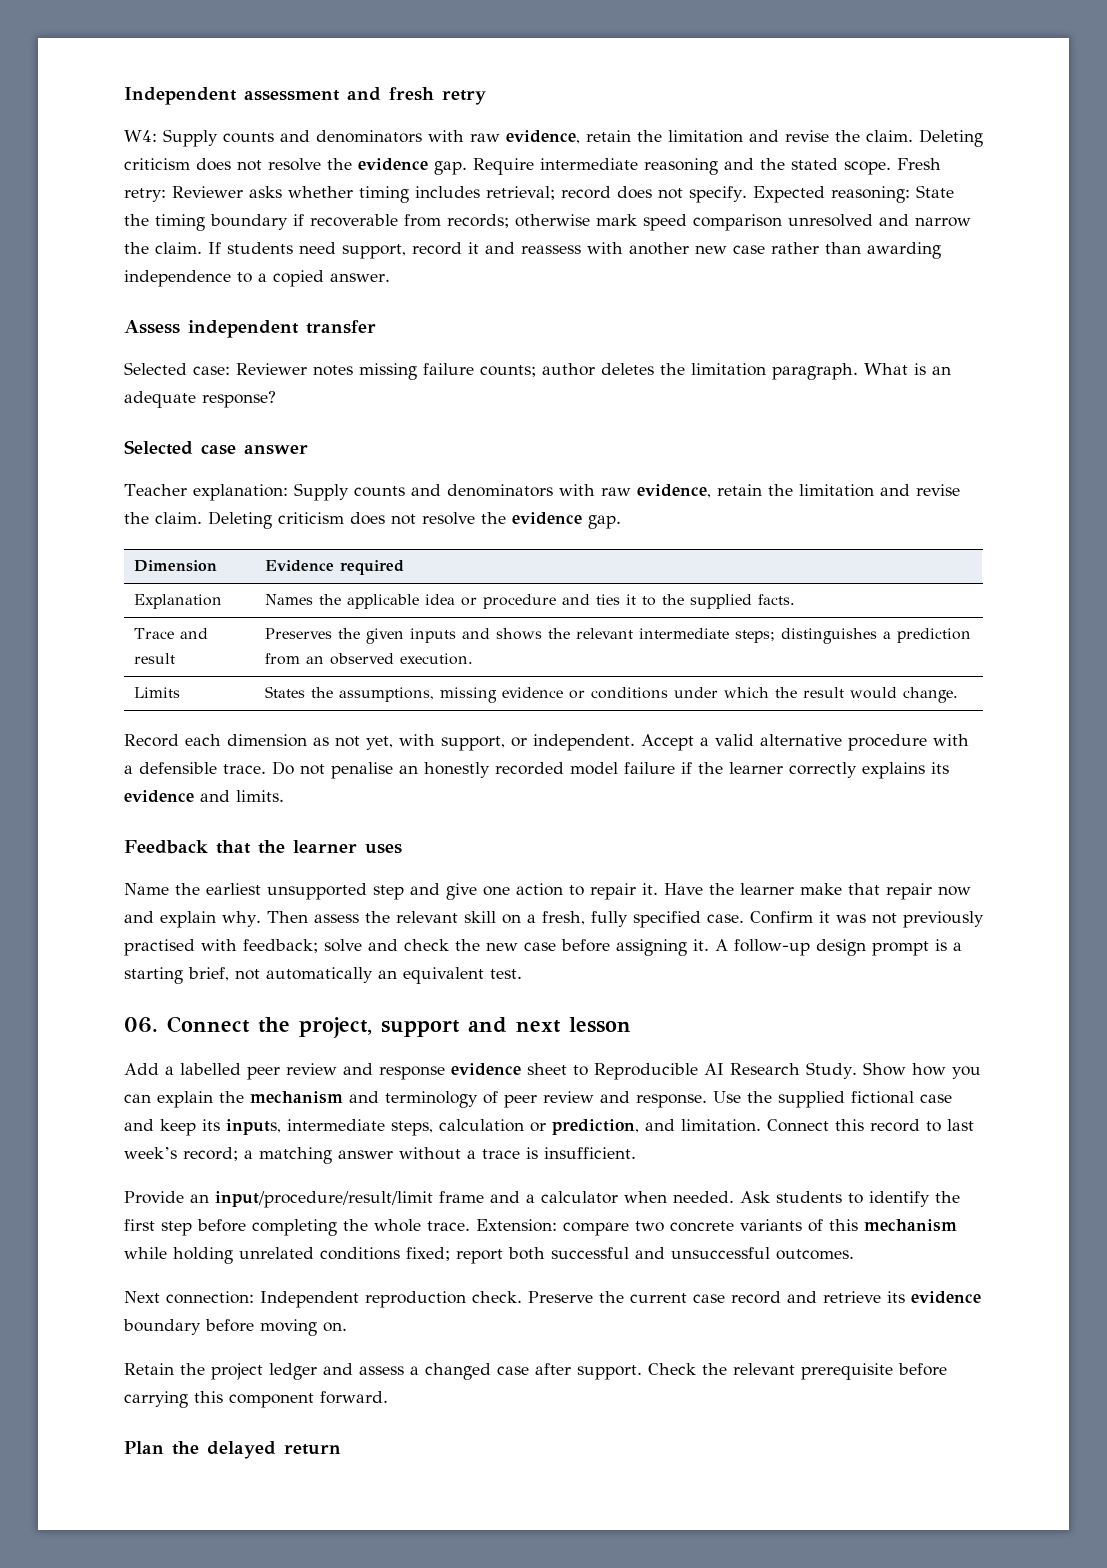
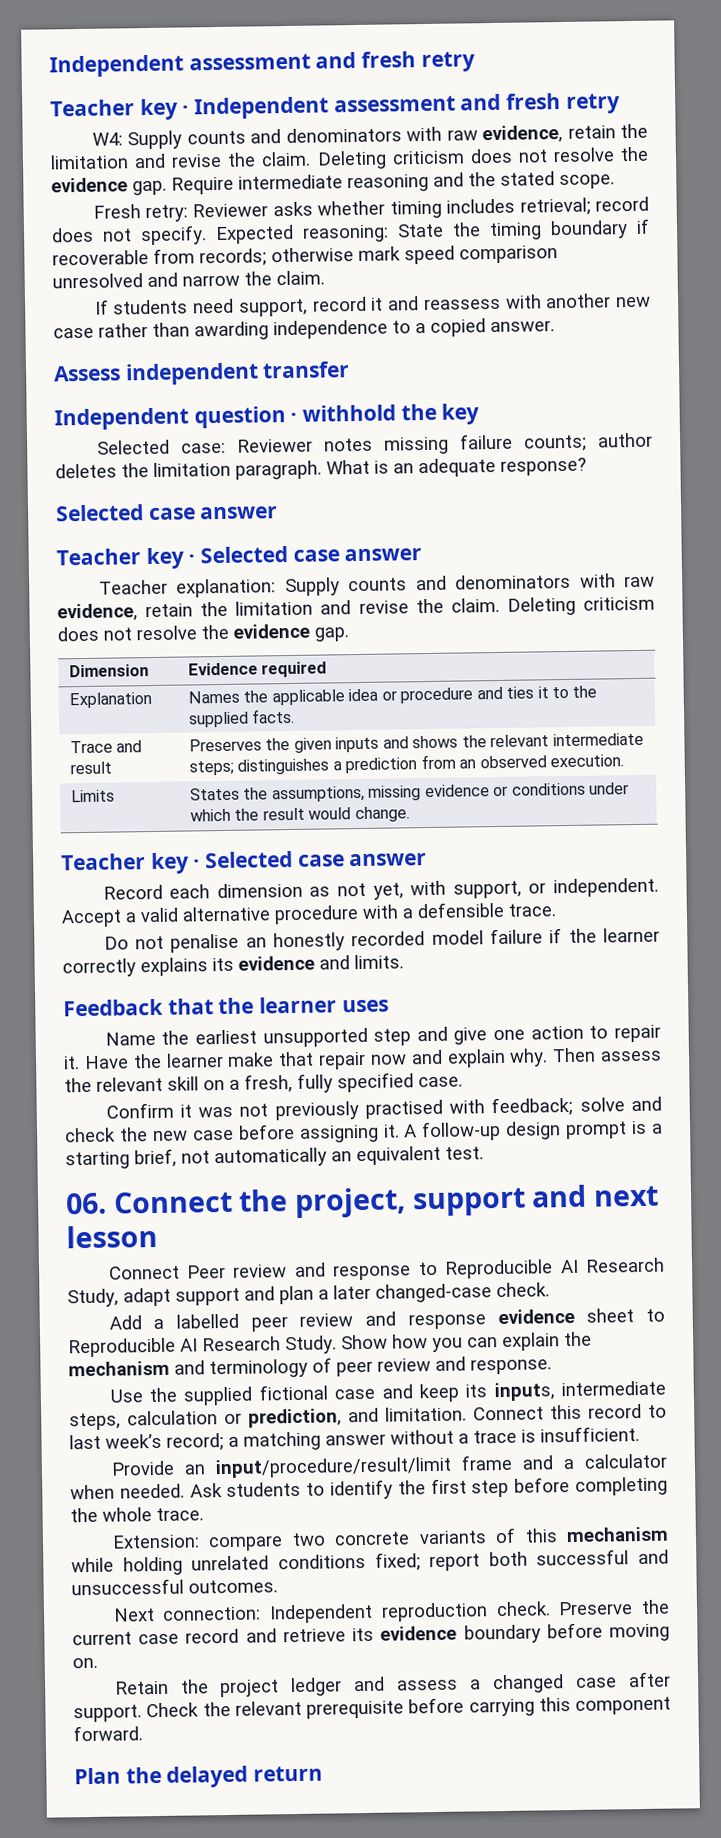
[124,87,486,105] Independent assessment and fresh retry -> [49,51,475,78] [50,93,620,121] Independent assessment and fresh retry // Teacher key · Independent assessment and fresh retry
(891, 168) none -> (615, 182) //
(202, 248) none -> (325, 278) //
(376, 327) none -> [54,403,480,431] // Independent question · withhold the key
(308, 449) none -> [56,546,423,570] // Teacher key · Selected case answer
(958, 695) none -> [61,850,428,875] // Teacher key · Selected case answer
(266, 769) none -> (556, 910) //
(744, 918) none -> (463, 1082) //
(631, 1025) none -> [108,1257,665,1281] [67,1282,550,1308] // Connect Peer review and response to Reproducible AI Research Study, adapt support and plan a later changed-case check.
(707, 1101) none -> (552, 1366) //
(470, 1226) none -> (204, 1514) //

